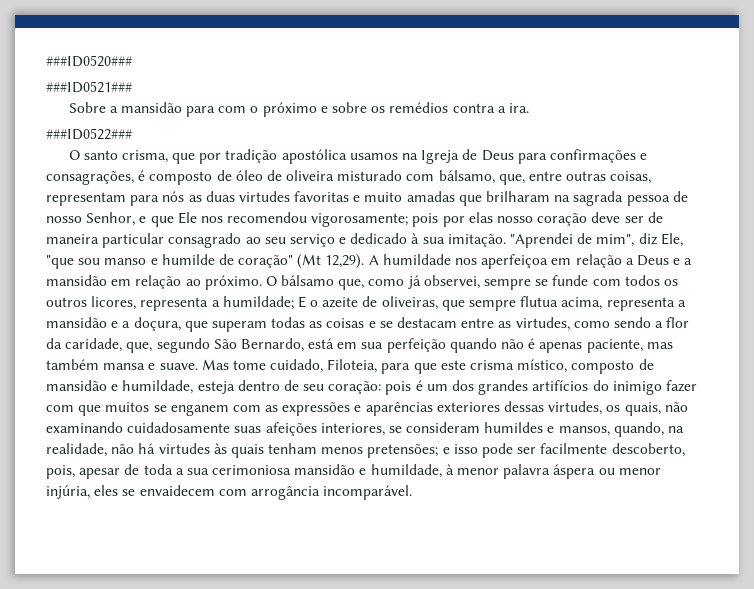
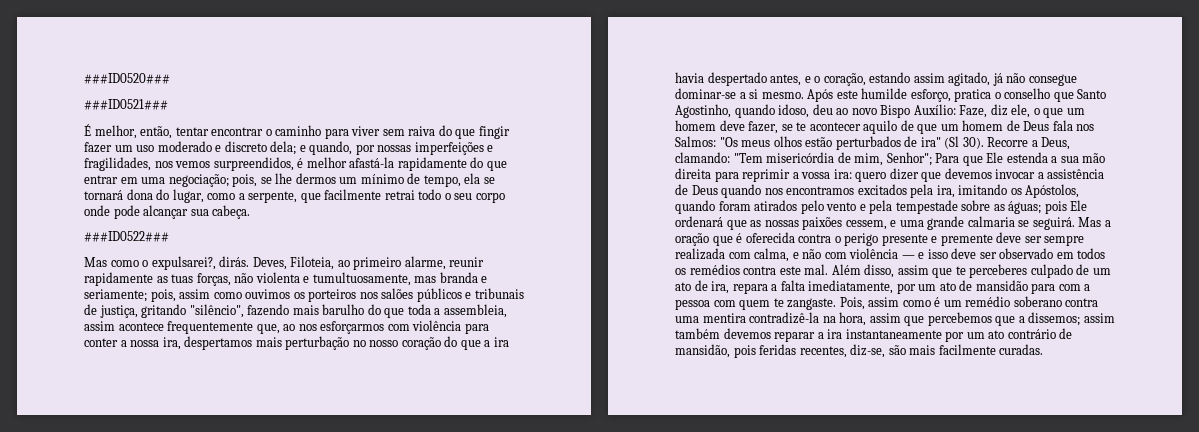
[68,102,529,117] [46,128,132,140] [68,149,648,164] [46,170,652,185] [46,191,688,206] [46,212,663,227] [46,233,683,248] [46,254,693,269] [46,275,678,290] [46,296,686,311] [46,317,690,332] [46,338,673,353] [46,359,654,374] [46,380,697,395] [46,401,688,416] [46,422,685,437] [46,443,685,458] [46,464,661,479] [46,485,413,500] Sobre a mansidão para com o próximo e sobre os remédios contra a ira. // ###ID0522### // O santo crisma, que por tradição apostólica usamos na Igreja de Deus para confirmações e consagrações, é composto de óleo de oliveira misturado com bálsamo, que, entre outras coisas, representam para nós as duas virtudes favoritas e muito amadas que brilharam na sagrada pessoa de nosso Senhor, e que Ele nos recomendou vigorosamente; pois por elas nosso coração deve ser de maneira particular consagrado ao seu serviço e dedicado à sua imitação. "Aprendei de mim", diz Ele, "que sou manso e humilde de coração" (Mt 12,29). A humildade nos aperfeiçoa em relação a Deus e a mansidão em relação ao próximo. O bálsamo que, como já observei, sempre se funde com todos os outros licores, representa a humildade; E o azeite de oliveiras, que sempre flutua acima, representa a mansidão e a doçura, que superam todas as coisas e se destacam entre as virtudes, como sendo a flor da caridade, que, segundo São Bernardo, está em sua perfeição quando não é apenas paciente, mas também mansa e suave. Mas tome cuidado, Filoteia, para que este crisma místico, composto de mansidão e humildade, esteja dentro de seu coração: pois é um dos grandes artifícios do inimigo fazer com que muitos se enganem com as expressões e aparências exteriores dessas virtudes, os quais, não examinando cuidadosamente suas afeições interiores, se consideram humildes e mansos, quando, na realidade, não há virtudes às quais tenham menos pretensões; e isso pode ser facilmente descoberto, pois, apesar de toda a sua cerimoniosa mansidão e humildade, à menor palavra áspera ou menor injúria, eles se envaidecem com arrogância incomparável. -> [84,124,510,139] [84,141,494,155] [84,157,507,171] [84,173,495,187] [84,189,505,203] [84,205,251,219] [84,231,169,242] [84,256,485,270] [84,272,488,286] [84,288,524,302] [84,304,507,318] [84,320,489,334] [84,336,509,350] [675,72,1077,86] [675,88,1107,102] [675,104,1085,118] [675,120,1095,134] [675,136,1071,150] [675,152,1106,166] [675,168,1105,182] [675,184,1080,198] [675,200,1088,214] [675,216,1111,230] [675,232,1085,246] [675,248,1106,262] [675,264,1111,278] [675,280,1091,294] [675,296,1099,310] [675,312,1115,326] [675,328,1073,342] [675,344,1044,358] É melhor, então, tentar encontrar o caminho para viver sem raiva do que fingir fazer um uso moderado e discreto dela; e quando, por nossas imperfeições e fragilidades, nos vemos surpreendidos, é melhor afastá-la rapidamente do que entrar em uma negociação; pois, se lhe dermos um mínimo de tempo, ela se tornará dona do lugar, como a serpente, que facilmente retrai todo o seu corpo onde pode alcançar sua cabeça. // ###ID0522### // Mas como o expulsarei?, dirás. Deves, Filoteia, ao primeiro alarme, reunir rapidamente as tuas forças, não violenta e tumultuosamente, mas branda e seriamente; pois, assim como ouvimos os porteiros nos salões públicos e tribunais de justiça, gritando "silêncio", fazendo mais barulho do que toda a assembleia, assim acontece frequentemente que, ao nos esforçarmos com violência para conter a nossa ira, despertamos mais perturbação no nosso coração do que a ira havia despertado antes, e o coração, estando assim agitado, já não consegue dominar-se a si mesmo. Após este humilde esforço, pratica o conselho que Santo Agostinho, quando idoso, deu ao novo Bispo Auxílio: Faze, diz ele, o que um homem deve fazer, se te acontecer aquilo de que um homem de Deus fala nos Salmos: "Os meus olhos estão perturbados de ira" (Sl 30). Recorre a Deus, clamando: "Tem misericórdia de mim, Senhor"; Para que Ele estenda a sua mão direita para reprimir a vossa ira: quero dizer que devemos invocar a assistência de Deus quando nos encontramos excitados pela ira, imitando os Apóstolos, quando foram atirados pelo vento e pela tempestade sobre as águas; pois Ele ordenará que as nossas paixões cessem, e uma grande calmaria se seguirá. Mas a oração que é oferecida contra o perigo presente e premente deve ser sempre realizada com calma, e não com violência — e isso deve ser observado em todos os remédios contra este mal. Além disso, assim que te perceberes culpado de um ato de ira, repara a falta imediatamente, por um ato de mansidão para com a pessoa com quem te zangaste. Pois, assim como é um remédio soberano contra uma mentira contradizê-la na hora, assim que percebemos que a dissemos; assim também devemos reparar a ira instantaneamente por um ato contrário de mansidão, pois feridas recentes, diz-se, são mais facilmente curadas.

